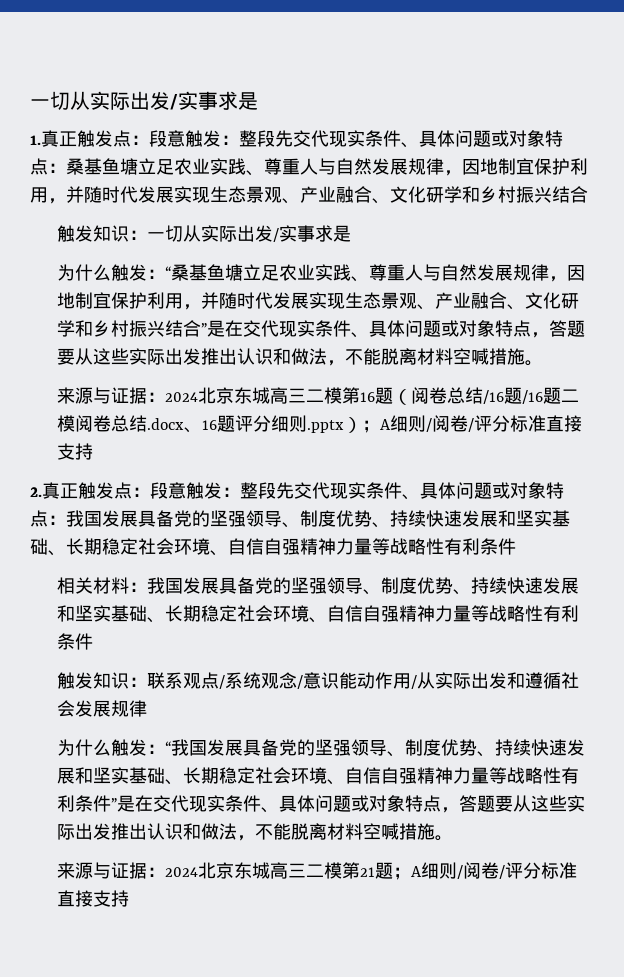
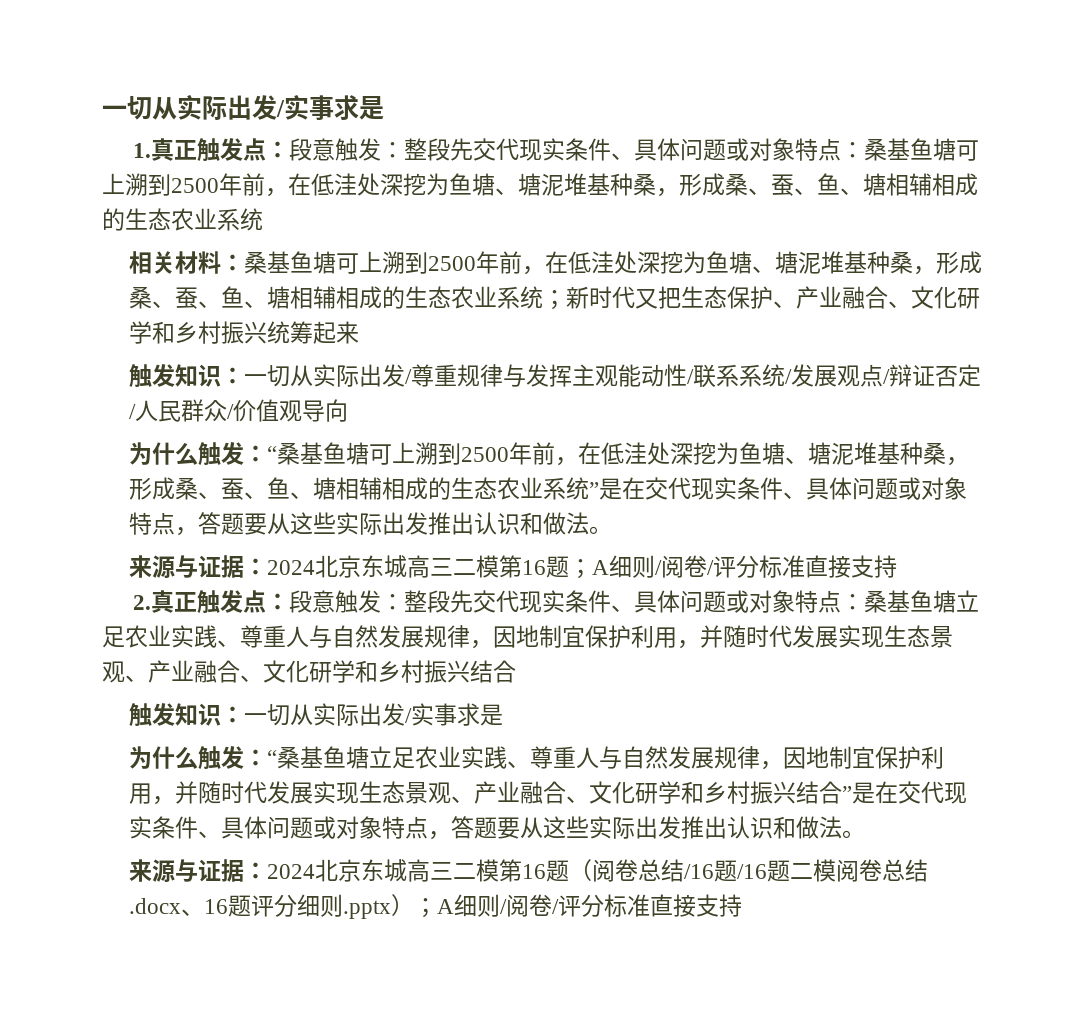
(138, 166) none -> [956,140,980,161] [102,173,978,197] [102,208,263,231] [128,251,982,275] [128,286,980,310] [128,321,359,344] [128,364,981,388] [128,399,348,422] [128,442,969,466] [128,477,967,500] [128,512,612,536] [128,555,897,579] [133,590,957,613] 可上溯到2500年前，在低洼处深挖为鱼塘、塘泥堆基种桑，形成桑、蚕、鱼、塘相辅相成的生态农业系统 // 相关材料：桑基鱼塘可上溯到2500年前，在低洼处深挖为鱼塘、塘泥堆基种桑，形成桑、蚕、鱼、塘相辅相成的生态农业系统；新时代又把生态保护、产业融合、文化研学和乡村振兴统筹起来 // 触发知识：一切从实际出发/尊重规律与发挥主观能动性/联系系统/发展观点/辩证否定/人民群众/价值观导向 // 为什么触发：“桑基鱼塘可上溯到2500年前，在低洼处深挖为鱼塘、塘泥堆基种桑，形成桑、蚕、鱼、塘相辅相成的生态农业系统”是在交代现实条件、具体问题或对象特点，答题要从这些实际出发推出认识和做法。 // 来源与证据：2024北京东城高三二模第16题；A细则/阅卷/评分标准直接支持 // 2.真正触发点：段意触发：整段先交代现实条件、具体问题或对象特点：桑基鱼塘
[327,348,526,366] ，不能脱离材料空喊措施 -> (842, 827) none
[30,482,564,500] [30,510,570,528] [30,538,516,556] [57,577,580,595] [57,605,580,623] [57,633,94,650] [57,672,580,689] [57,700,148,717] [57,739,586,757] [57,767,580,785] [57,795,586,813] [57,823,454,841] [57,862,578,880] [57,890,130,907] // 2.真正触发点：段意触发：整段先交代现实条件、具体问题或对象特点：我国发展具备党的坚强领导、制度优势、持续快速发展和坚实基础、长期稳定社会环境、自信自强精神力量等战略性有利条件 // 相关材料：我国发展具备党的坚强领导、制度优势、持续快速发展和坚实基础、长期稳定社会环境、自信自强精神力量等战略性有利条件 // 触发知识：联系观点/系统观念/意识能动作用/从实际出发和遵循社会发展规律 // 为什么触发：“我国发展具备党的坚强领导、制度优势、持续快速发展和坚实基础、长期稳定社会环境、自信自强精神力量等战略性有利条件”是在交代现实条件、具体问题或对象特点，答题要从这些实际出发推出认识和做法，不能脱离材料空喊措施。 // 来源与证据：2024北京东城高三二模第21题；A细则/阅卷/评分标准直接支持 -> (742, 905) none

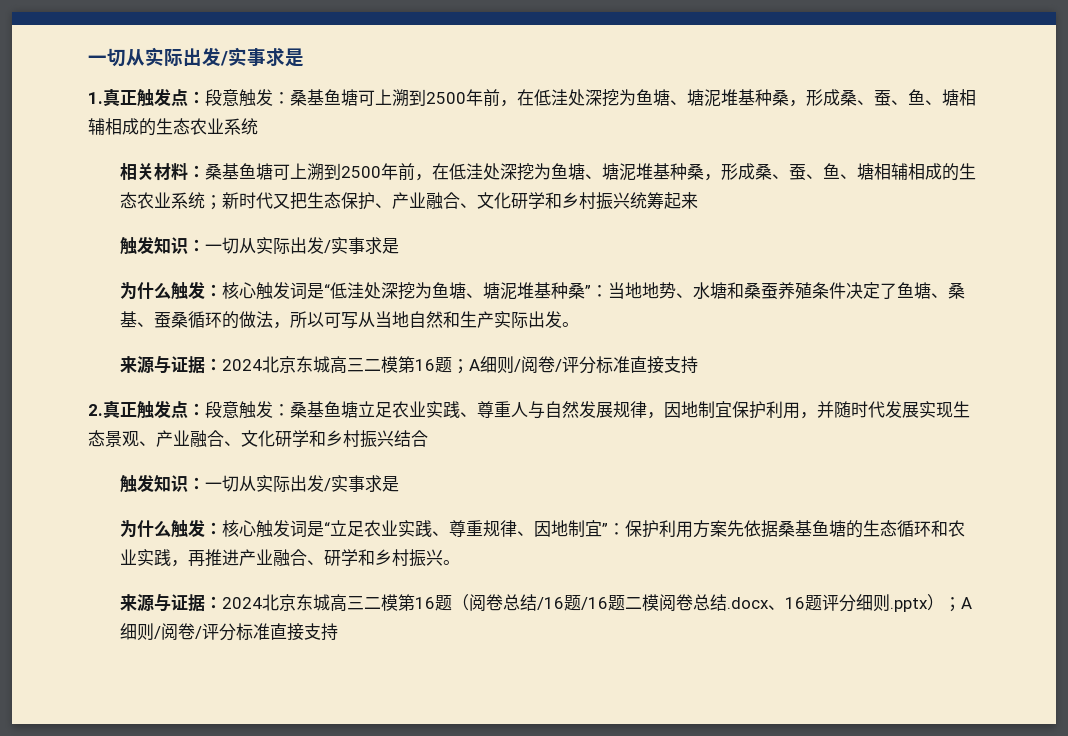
[404,138,865,161] 整段先交代现实条件、具体问题或对象特点： -> (290, 98) none
[410,364,981,388] [128,399,348,422] [128,442,969,466] [128,477,967,500] [128,512,589,536] 尊重规律与发挥主观能动性/联系系统/发展观点/辩证否定/人民群众/价值观导向 // 为什么触发：“桑基鱼塘可上溯到2500年前，在低洼处深挖为鱼塘、塘泥堆基种桑，形成桑、蚕、鱼、塘相辅相成的生态农业系统”是在交代现实条件、具体问题或对象特点，答题要从这些实际出发推出认识和做法 -> [330,237,399,254] [119,281,965,300] [119,311,562,329] 实事求是 // 为什么触发：核心触发词是“低洼处深挖为鱼塘、塘泥堆基种桑”：当地地势、水塘和桑蚕养殖条件决定了鱼塘、桑基、蚕桑循环的做法，所以可写从当地自然和生产实际出发
[404,590,865,613] 整段先交代现实条件、具体问题或对象特点： -> (290, 410) none
[266,746,944,770] [128,781,967,805] [128,816,842,840] “桑基鱼塘立足农业实践、尊重人与自然发展规律，因地制宜保护利用，并随时代发展实现生态景观、产业融合、文化研学和乡村振兴结合”是在交代现实条件、具体问题或对象特点，答题要从这些实际出发推出认识和做法 -> [221,520,965,538] [119,549,443,567] 核心触发词是“立足农业实践、尊重规律、因地制宜”：保护利用方案先依据桑基鱼塘的生态循环和农业实践，再推进产业融合、研学和乡村振兴

